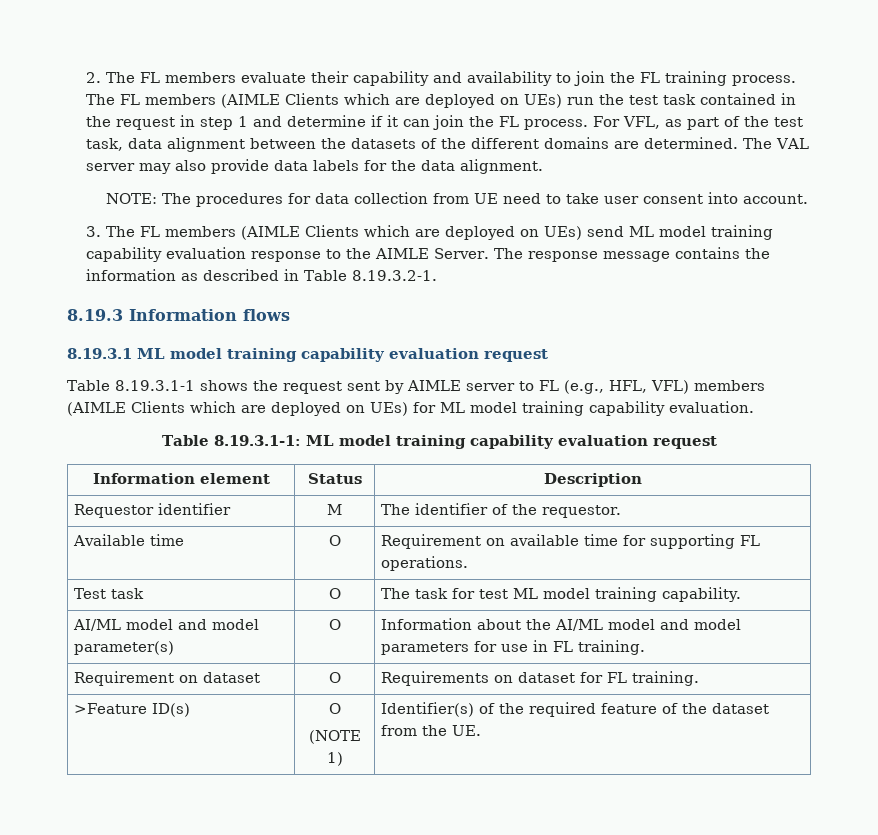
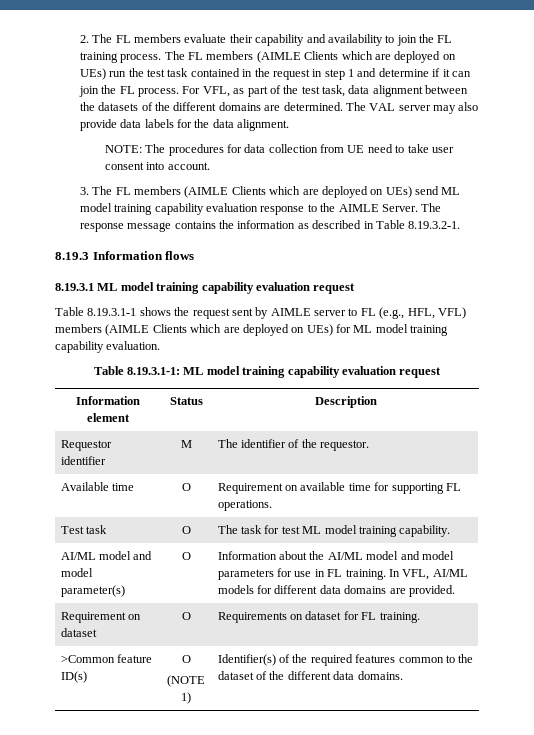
(645, 647) none -> [388,569,468,580] [217,585,455,597] In VFL, AI/ML models for different data domains are provided.
[73,703,147,714] >Feature -> [60,654,153,663] >Common feature
[600,703,769,714] [380,725,481,736] feature of the dataset from the UE. -> [355,654,474,663] [217,671,403,680] features common to the dataset of the different data domains.

